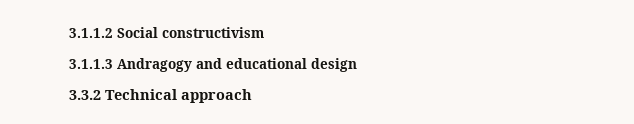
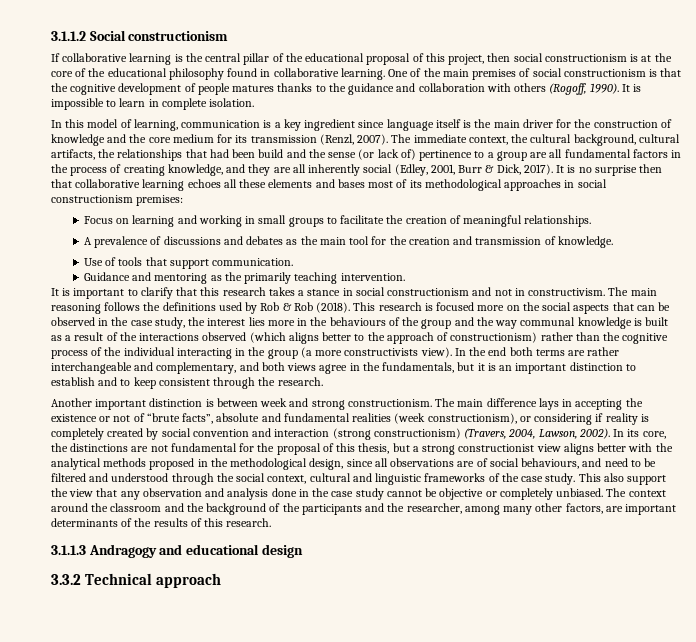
[162,27,264,38] constructivism -> [128,31,229,41] [51,53,672,65] [51,68,682,80] [51,83,642,95] [51,98,255,110] [51,119,672,131] [51,134,680,146] [51,149,682,161] [51,164,663,176] [51,179,607,191] [51,195,184,206] [83,215,592,227] [83,236,613,248] [83,257,294,269] [83,272,405,284] [51,287,657,299] [51,302,671,314] [51,317,669,329] [51,332,669,344] [51,347,620,359] [51,362,636,374] [51,377,323,389] [51,398,643,410] [51,413,649,425] [51,428,666,440] [51,443,673,455] [51,458,657,470] [51,473,667,485] [51,488,666,500] [51,503,677,515] [51,518,272,527] constructionism // If collaborative learning is the central pillar of the educational proposal of this project, then social constructionism is at the core of the educational philosophy found in collaborative learning. One of the main premises of social constructionism is that the cognitive development of people matures thanks to the guidance and collaboration with others (Rogoff, 1990). It is impossible to learn in complete isolation. // In this model of learning, communication is a key ingredient since language itself is the main driver for the construction of knowledge and the core medium for its transmission (Renzl, 2007). The immediate context, the cultural background, cultural artifacts, the relationships that had been build and the sense (or lack of) pertinence to a group are all fundamental factors in the process of creating knowledge, and they are all inherently social (Edley, 2001, Burr & Dick, 2017). It is no surprise then that collaborative learning echoes all these elements and bases most of its methodological approaches in social constructionism premises: // Focus on learning and working in small groups to facilitate the creation of meaningful relationships. // A prevalence of discussions and debates as the main tool for the creation and transmission of knowledge. // Use of tools that support communication. // Guidance and mentoring as the primarily teaching intervention. // It is important to clarify that this research takes a stance in social constructionism and not in constructivism. The main reasoning follows the definitions used by Rob & Rob (2018). This research is focused more on the social aspects that can be observed in the case study, the interest lies more in the behaviours of the group and the way communal knowledge is built as a result of the interactions observed (which aligns better to the approach of constructionism) rather than the cognitive process of the individual interacting in the group (a more constructivists view). In the end both terms are rather interchangeable and complementary, and both views agree in the fundamentals, but it is an important distinction to establish and to keep consistent through the research. // Another important distinction is between week and strong constructionism. The main difference lays in accepting the existence or not of “brute facts”, absolute and fundamental realities (week constructionism), or considering if reality is completely created by social convention and interaction (strong constructionism) (Travers, 2004, Lawson, 2002). In its core, the distinctions are not fundamental for the proposal of this thesis, but a strong constructionist view aligns better with the analytical methods proposed in the methodological design, since all observations are of social behaviours, and need to be filtered and understood through the social context, cultural and linguistic frameworks of the case study. This also support the view that any observation and analysis done in the case study cannot be objective or completely unbiased. The context around the classroom and the background of the participants and the researcher, among many other factors, are important determinants of the results of this research.

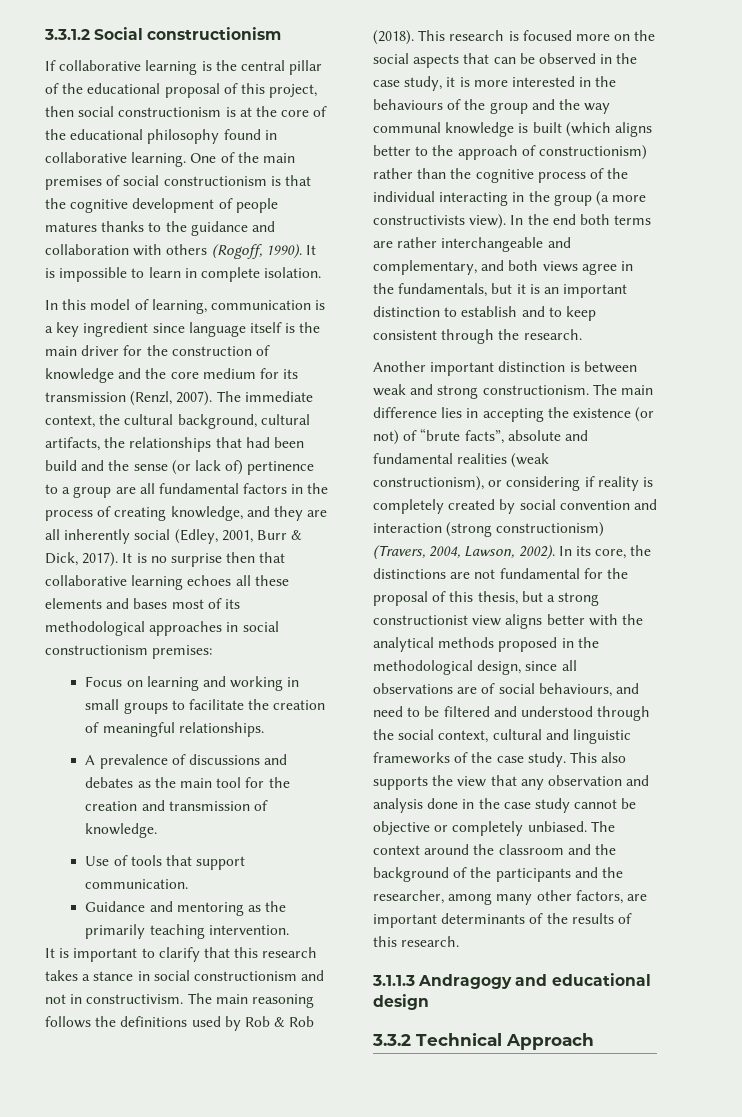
[51,31,86,41] 3.1.1.2 -> [44,29,90,40] 3.3.1.2
[188,317,295,326] the interest lies more -> [446,76,575,87] it is more interested
[51,332,247,341] as a result of the interactions observed -> (562, 127) none
[260,398,288,407] week -> [373,384,406,396] weak
[538,398,559,410] lays -> [441,407,463,418] lies
[99,415,131,422] or not -> [635,407,655,422] [373,430,399,445] (or not)
[394,413,426,424] (week -> [511,453,550,468] (weak
[627,475,667,485] support -> [373,776,428,790] supports
[156,573,222,588] approach -> [506,1033,594,1050] Approach

